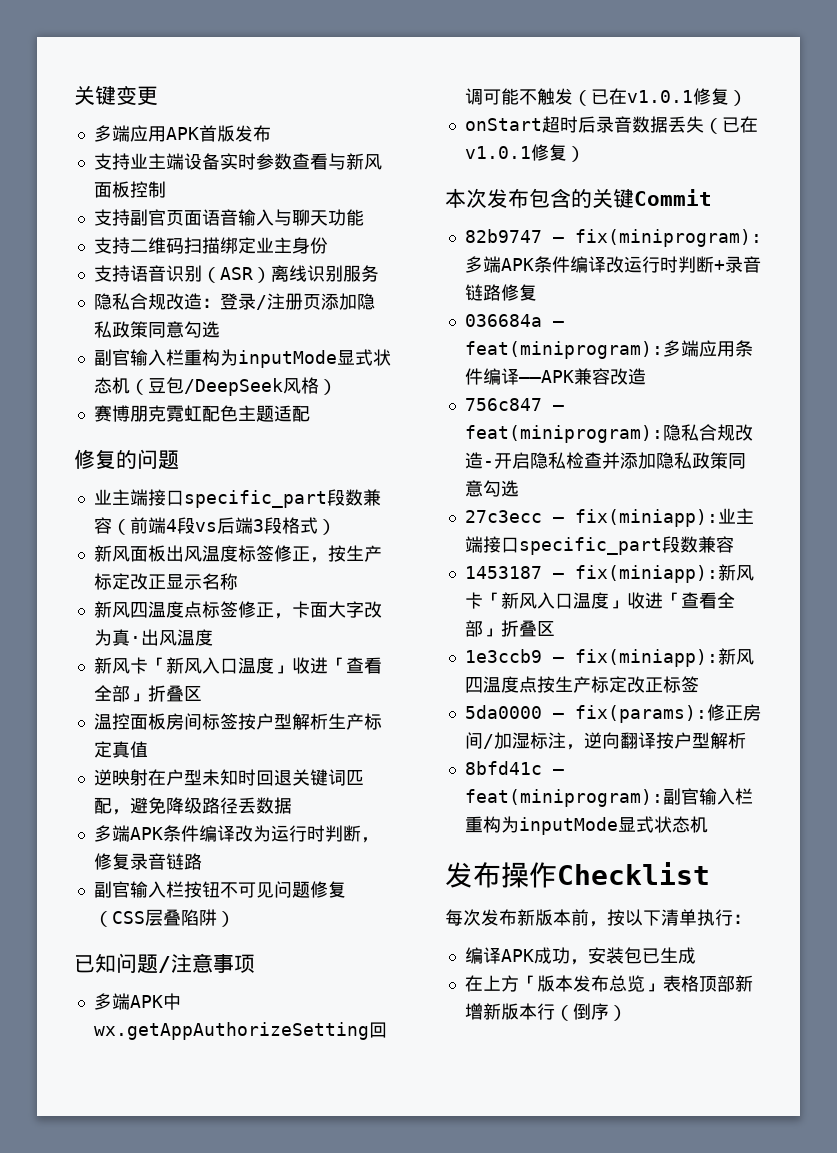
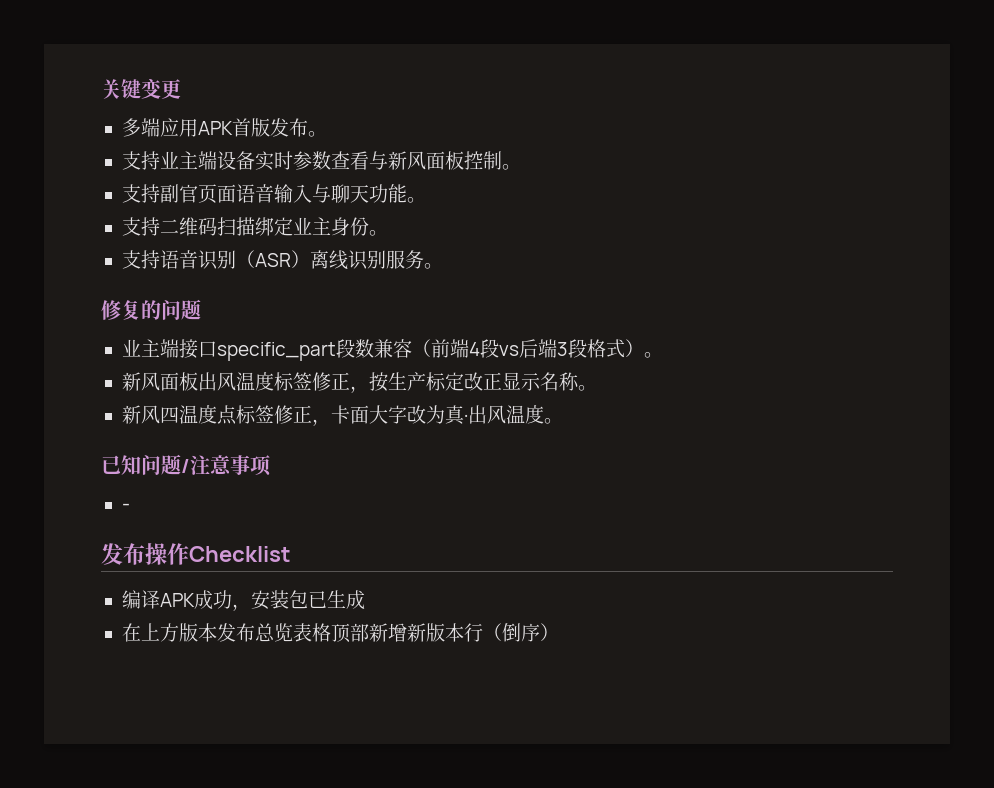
(271, 133) none -> [307,131,327,137] 。
(166, 189) none -> [501,164,521,170] 。
(364, 217) none -> [406,197,426,203] 。
(328, 245) none -> [368,230,388,236] 。
[93,293,375,310] [93,321,220,338] [93,349,391,368] [93,377,337,396] [93,405,310,422] // 隐私合规改造：登录/注册页添加隐私政策同意勾选 // 副官输入栏重构为inputMode显式状态机（豆包/DeepSeek风格） // 赛博朋克霓虹配色主题适配 -> [423,263,443,269] 。
(336, 527) none -> [643,352,663,358] 。
(238, 581) none -> [577,385,597,391] 。
[93,657,382,674] [93,685,202,702] [93,713,382,730] [93,741,148,758] [93,769,364,786] [93,797,292,815] [93,825,379,843] [93,853,202,870] [93,881,346,898] [93,909,235,927] // 新风卡「新风入口温度」收进「查看全部」折叠区 // 温控面板房间标签按户型解析生产标定真值 // 逆映射在户型未知时回退关键词匹配，避免降级路径丢数据 // 多端APK条件编译改为运行时判断，修复录音链路 // 副官输入栏按钮不可见问题修复（CSS层叠陷阱） -> [543,418,563,424] 。
[93,993,181,1010] [93,1022,387,1040] [464,88,747,106] [464,116,758,134] [464,144,585,162] [445,188,712,208] [464,229,762,247] [464,256,761,273] [464,284,537,301] [464,314,564,327] [464,340,753,359] [464,368,646,385] [464,398,564,411] [464,424,753,443] [464,452,746,469] [464,480,519,497] [464,508,754,527] [464,536,734,555] [464,564,754,583] [464,592,735,609] [464,620,555,637] [464,648,754,667] [464,676,699,693] [464,704,761,723] [464,732,746,750] [464,761,564,775] [464,788,753,807] [464,816,708,835] [445,862,710,888] [445,909,751,927] 多端APK中wx.getAppAuthorizeSetting回调可能不触发（已在v1.0.1修复） // onStart超时后录音数据丢失（已在v1.0.1修复） // 本次发布包含的关键Commit // 82b9747 — fix(miniprogram):多端APK条件编译改运行时判断+录音链路修复 // 036684a — feat(miniprogram):多端应用条件编译——APK兼容改造 // 756c847 — feat(miniprogram):隐私合规改造-开启隐私检查并添加隐私政策同意勾选 // 27c3ecc — fix(miniapp):业主端接口specific_part段数兼容 // 1453187 — fix(miniapp):新风卡「新风入口温度」收进「查看全部」折叠区 // 1e3ccb9 — fix(miniapp):新风四温度点按生产标定改正标签 // 5da0000 — fix(params):修正房间/加湿标注，逆向翻译按户型解析 // 8bfd41c — feat(miniprogram):副官输入栏重构为inputMode显式状态机 // 发布操作Checklist // 每次发布新版本前，按以下清单执行： -> [121,503,130,511] [101,543,291,565] - // 发布操作Checklist
[518,975,537,990] 「 -> (179, 632) none
[644,983,663,992] 」 -> (293, 632) none

